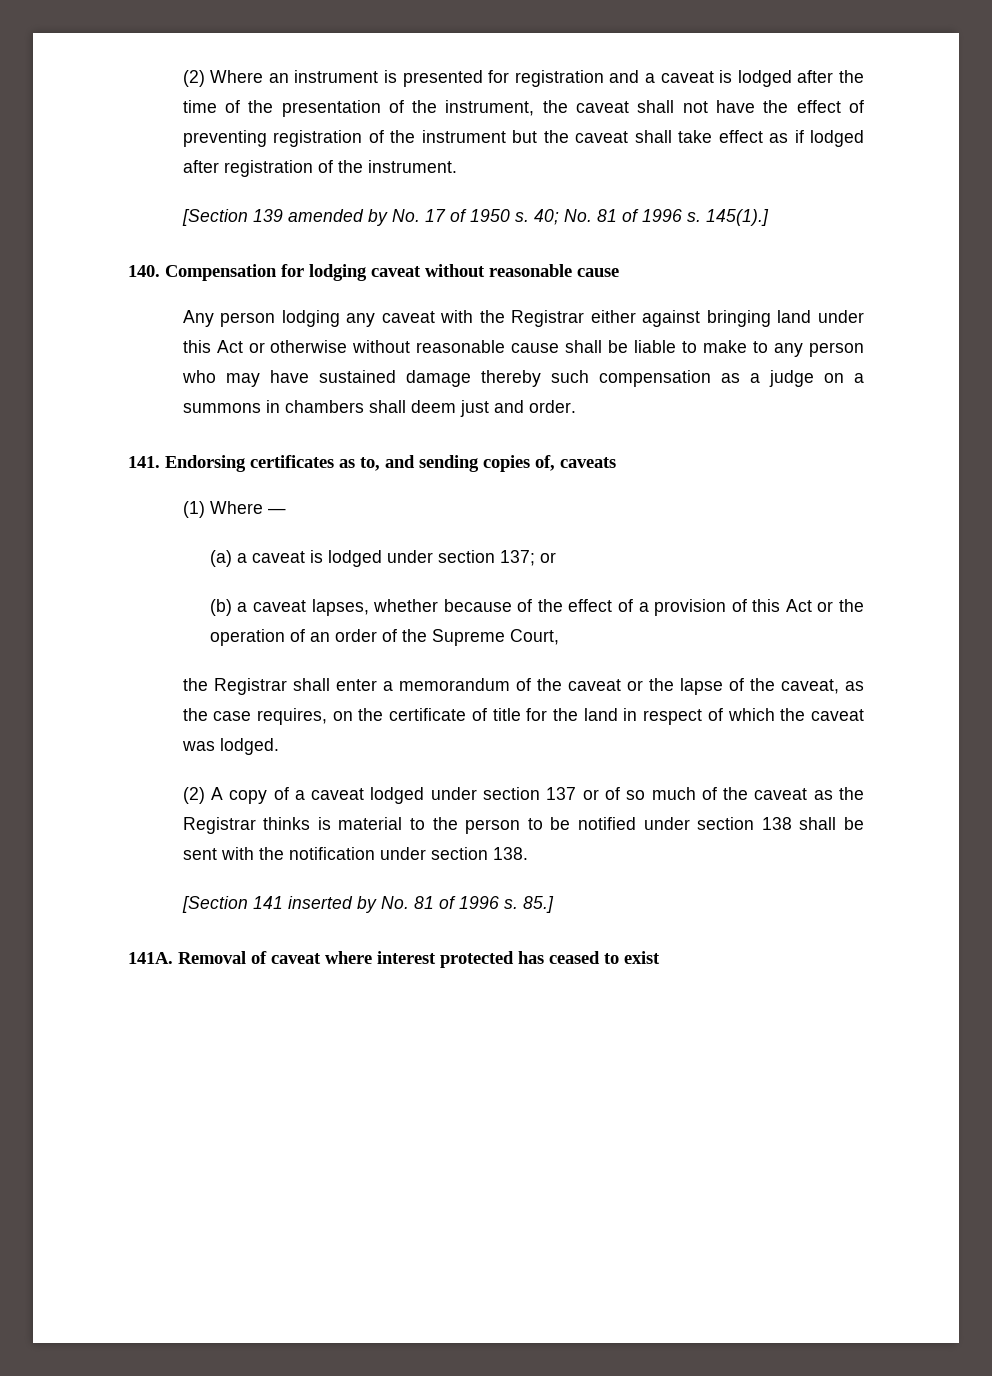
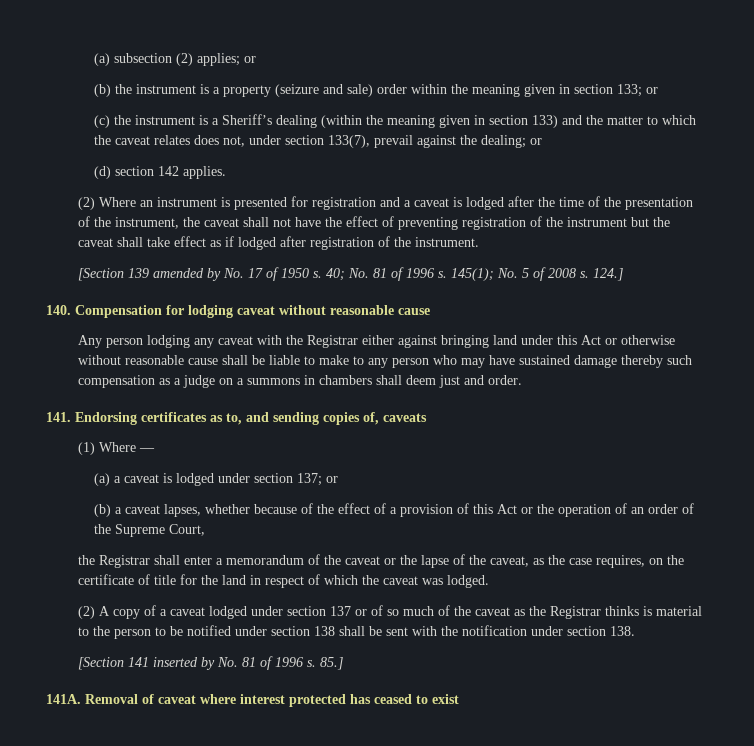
(182, 78) none -> [93,53,256,66] [93,84,658,97] [93,114,696,128] [93,135,542,148] [93,166,226,179] (a) subsection (2) applies; or // (b) the instrument is a property (seizure and sale) order within the meaning given in section 133; or // (c) the instrument is a Sheriff’s dealing (within the meaning given in section 133) and the matter to which the caveat relates does not, under section 133(7), prevail against the dealing; or // (d) section 142 applies. //
[705,209,769,226] 145(1).] -> [450,267,623,281] 145(1); No. 5 of 2008 s. 124.]

